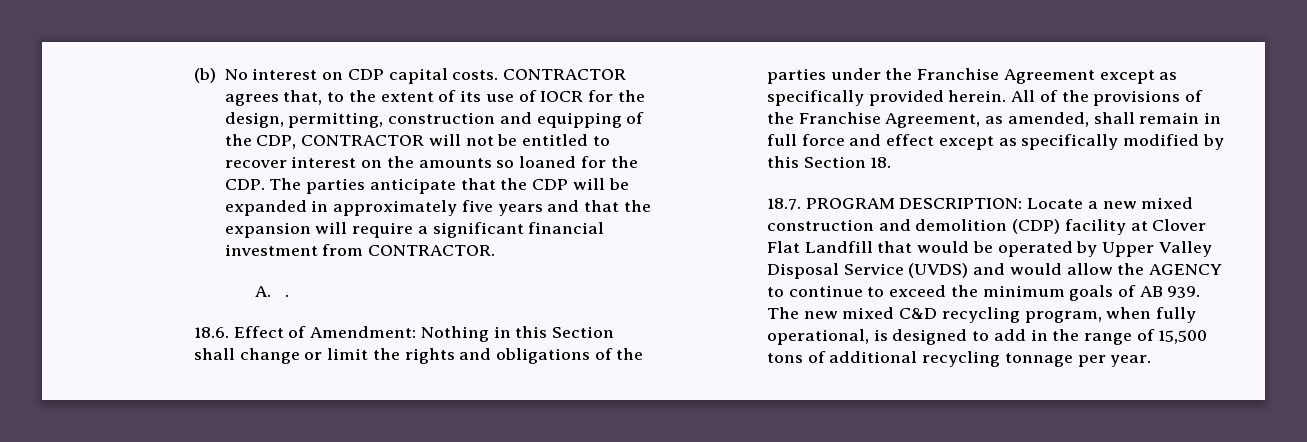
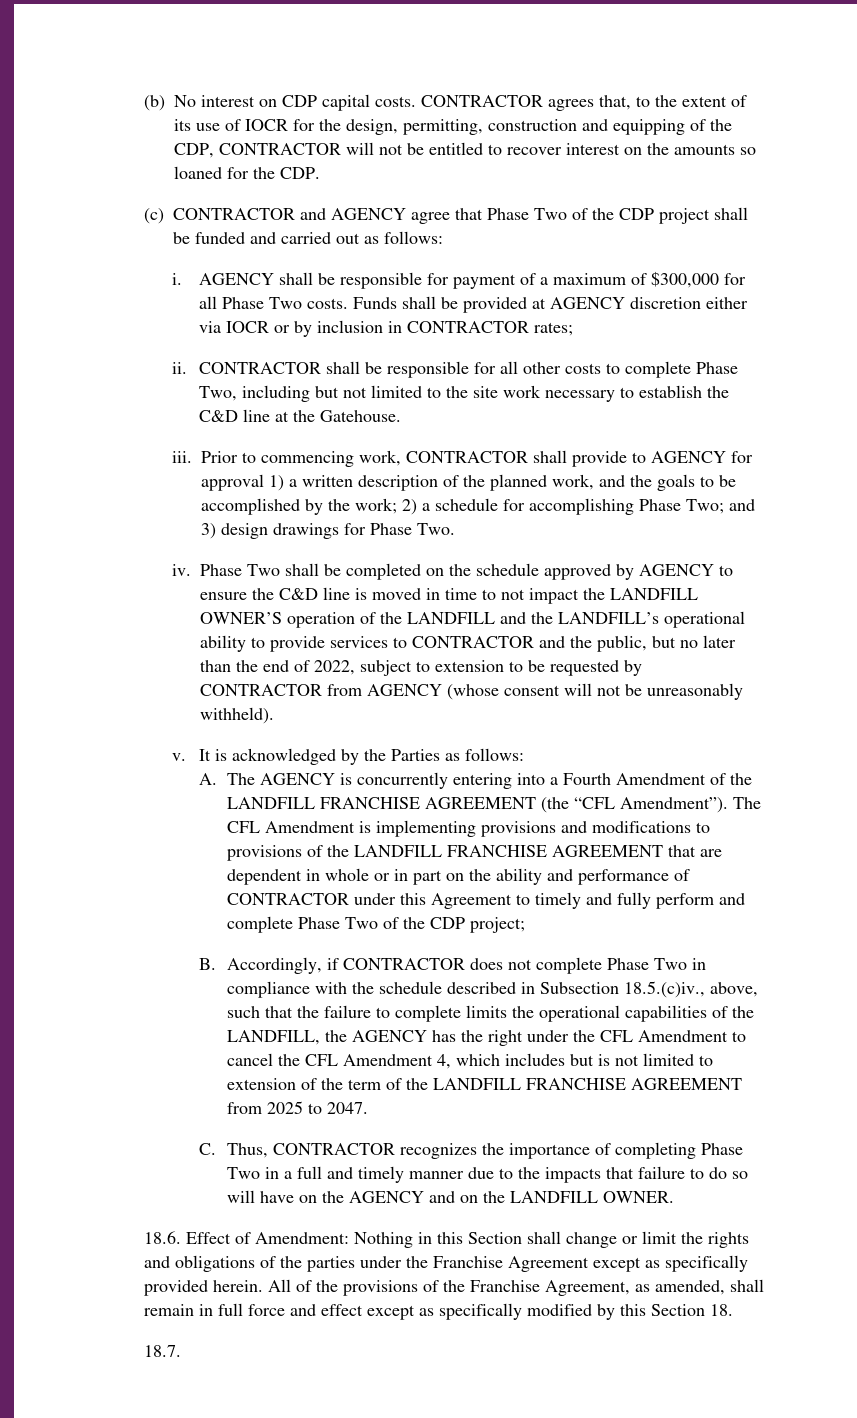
[269,178,629,194] [224,200,651,216] [224,222,605,238] [224,244,496,256] [254,286,290,297] The parties anticipate that the CDP will be expanded in approximately five years and that the expansion will require a significant financial investment from CONTRACTOR. // A. . -> [144,207,749,224] [173,231,444,244] [171,271,747,289] [199,296,749,313] [199,320,574,337] [171,361,739,378] [199,385,730,402] [199,409,402,422] [171,450,753,467] [200,474,736,491] [200,498,755,515] [200,523,455,539] [171,563,733,580] [199,587,698,604] [199,611,745,628] [199,635,736,652] [199,660,642,676] [199,683,743,700] [199,707,274,724] [171,748,525,765] [199,772,752,789] [226,797,761,813] [226,820,710,837] [226,845,722,861] [226,868,690,885] [226,892,745,909] [226,916,525,933] [199,957,706,974] [226,981,758,998] [226,1005,754,1022] [226,1030,746,1046] [226,1053,713,1069] [226,1078,742,1090] [226,1101,368,1114] [199,1142,743,1159] [226,1166,748,1183] [226,1190,674,1203] // (c) CONTRACTOR and AGENCY agree that Phase Two of the CDP project shall be funded and carried out as follows: // i. AGENCY shall be responsible for payment of a maximum of $300,000 for all Phase Two costs. Funds shall be provided at AGENCY discretion either via IOCR or by inclusion in CONTRACTOR rates; // ii. CONTRACTOR shall be responsible for all other costs to complete Phase Two, including but not limited to the site work necessary to establish the C&D line at the Gatehouse. // iii. Prior to commencing work, CONTRACTOR shall provide to AGENCY for approval 1) a written description of the planned work, and the goals to be accomplished by the work; 2) a schedule for accomplishing Phase Two; and 3) design drawings for Phase Two. // iv. Phase Two shall be completed on the schedule approved by AGENCY to ensure the C&D line is moved in time to not impact the LANDFILL OWNER’S operation of the LANDFILL and the LANDFILL’s operational ability to provide services to CONTRACTOR and the public, but no later than the end of 2022, subject to extension to be requested by CONTRACTOR from AGENCY (whose consent will not be unreasonably withheld). // v. It is acknowledged by the Parties as follows: // A. The AGENCY is concurrently entering into a Fourth Amendment of the LANDFILL FRANCHISE AGREEMENT (the “CFL Amendment”). The CFL Amendment is implementing provisions and modifications to provisions of the LANDFILL FRANCHISE AGREEMENT that are dependent in whole or in part on the ability and performance of CONTRACTOR under this Agreement to timely and fully perform and complete Phase Two of the CDP project; // B. Accordingly, if CONTRACTOR does not complete Phase Two in compliance with the schedule described in Subsection 18.5.(c)iv., above, such that the failure to complete limits the operational capabilities of the LANDFILL, the AGENCY has the right under the CFL Amendment to cancel the CFL Amendment 4, which includes but is not limited to extension of the term of the LANDFILL FRANCHISE AGREEMENT from 2025 to 2047. // C. Thus, CONTRACTOR recognizes the importance of completing Phase Two in a full and timely manner due to the impacts that failure to do so will have on the AGENCY and on the LANDFILL OWNER.
[805,197,1194,209] [766,219,1207,235] [766,241,1212,257] [766,263,1223,279] [766,285,1201,301] [766,307,1197,323] [766,329,1208,345] [766,351,1152,367] PROGRAM DESCRIPTION: Locate a new mixed construction and demolition (CDP) facility at Clover Flat Landfill that would be operated by Upper Valley Disposal Service (UVDS) and would allow the AGENCY to continue to exceed the minimum goals of AB 939. The new mixed C&D recycling program, when fully operational, is designed to add in the range of 15,500 tons of additional recycling tonnage per year. -> (182, 1351) none

